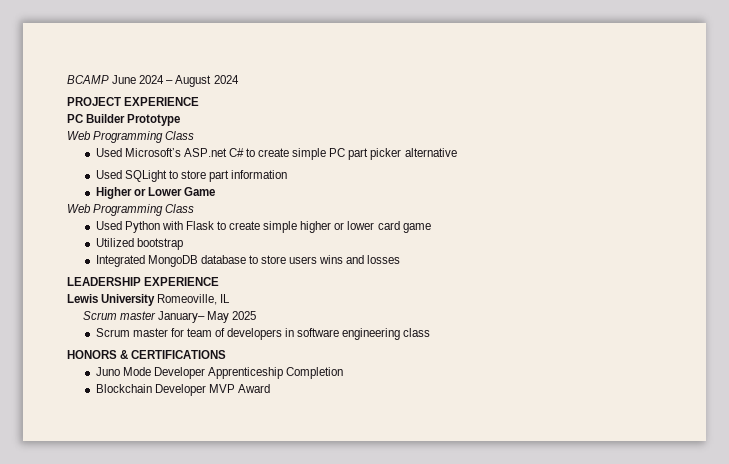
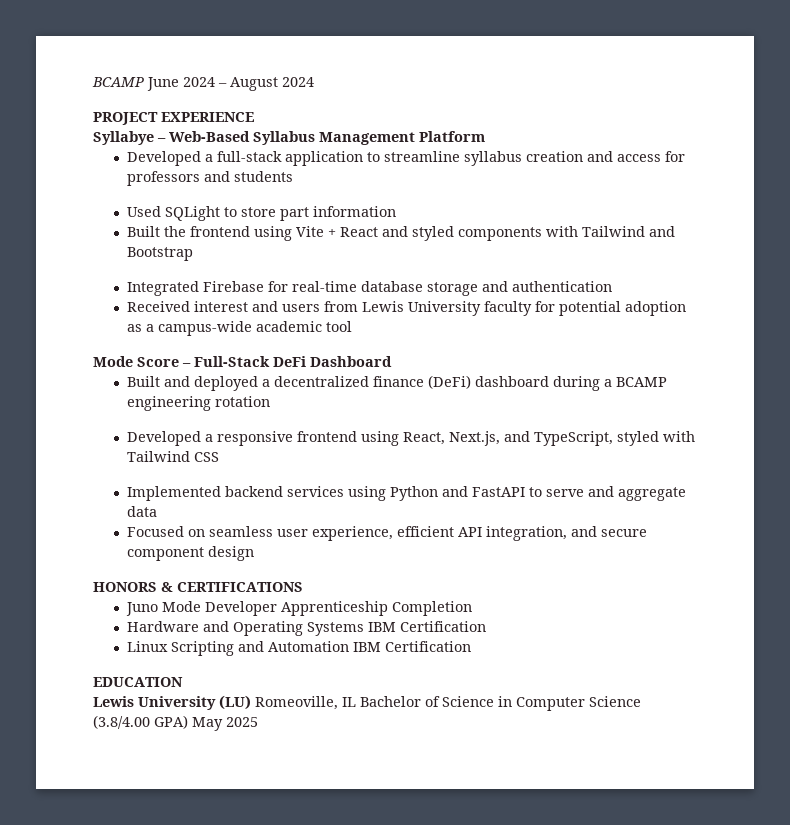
[67,114,181,126] [67,131,195,143] [95,148,457,160] PC Builder Prototype // Web Programming Class // Used Microsoft’s ASP.net C# to create simple PC part picker alternative -> [93,131,485,145] [126,151,685,166] [126,171,293,186] Syllabye – Web-Based Syllabus Management Platform // Developed a full-stack application to streamline syllabus creation and access for professors and students
[95,187,215,199] [67,204,195,216] [95,221,431,233] [95,238,183,250] [95,255,401,267] [67,277,220,286] [67,294,231,306] [82,311,257,323] [95,328,431,340] Higher or Lower Game // Web Programming Class // Used Python with Flask to create simple higher or lower card game // Utilized bootstrap // Integrated MongoDB database to store users wins and losses // LEADERSHIP EXPERIENCE // Lewis University Romeoville, IL // Scrum master January– May 2025 // Scrum master for team of developers in software engineering class -> [126,226,675,241] [126,247,193,261] [126,281,612,296] [126,301,686,316] [126,321,352,336] [93,356,392,367] [126,375,667,391] [126,396,270,411] [126,431,695,446] [126,451,219,462] [126,486,686,501] [126,506,157,517] [126,526,647,541] [126,546,254,561] Built the frontend using Vite + React and styled components with Tailwind and Bootstrap // Integrated Firebase for real-time database storage and authentication // Received interest and users from Lewis University faculty for potential adoption as a campus-wide academic tool // Mode Score – Full-Stack DeFi Dashboard // Built and deployed a decentralized finance (DeFi) dashboard during a BCAMP engineering rotation // Developed a responsive frontend using React, Next.js, and TypeScript, styled with Tailwind CSS // Implemented backend services using Python and FastAPI to serve and aggregate data // Focused on seamless user experience, efficient API integration, and secure component design
[95,384,270,396] Blockchain Developer MVP Award -> [126,621,486,636] [126,641,471,656] [93,677,183,687] [93,695,641,711] [93,715,258,731] Hardware and Operating Systems IBM Certification // Linux Scripting and Automation IBM Certification // EDUCATION // Lewis University (LU) Romeoville, IL Bachelor of Science in Computer Science (3.8/4.00 GPA) May 2025

